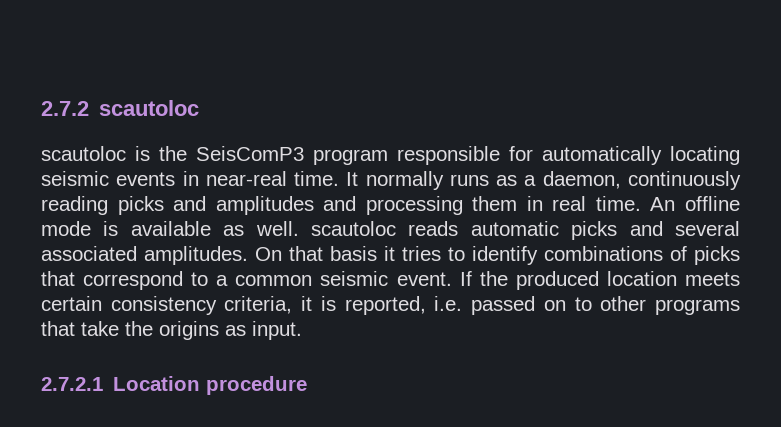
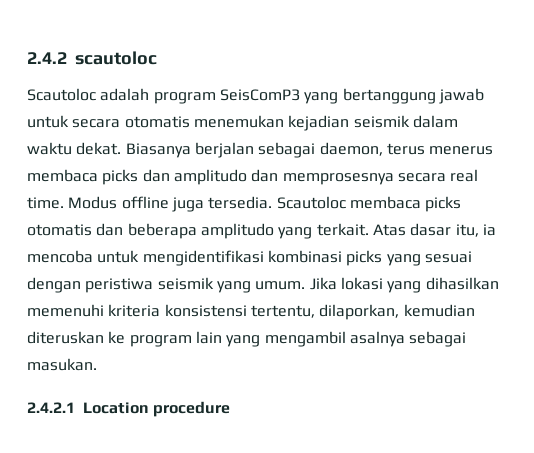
[41,101,89,116] 2.7.2 -> [27,52,67,64] 2.4.2
[41,146,740,165] [41,171,741,190] [41,196,740,215] [41,221,740,240] [41,246,740,265] [41,271,740,290] [41,296,741,315] [41,321,302,340] [41,377,103,391] scautoloc is the SeisComP3 program responsible for automatically locating seismic events in near-real time. It normally runs as a daemon, continuously reading picks and amplitudes and processing them in real time. An offline mode is available as well. scautoloc reads automatic picks and several associated amplitudes. On that basis it tries to identify combinations of picks that correspond to a common seismic event. If the produced location meets certain consistency criteria, it is reported, i.e. passed on to other programs that take the origins as input. // 2.7.2.1 -> [27,88,484,104] [27,115,458,131] [27,142,494,158] [27,169,479,185] [27,196,462,212] [27,223,496,239] [27,250,472,266] [27,277,499,293] [27,304,475,320] [27,331,467,347] [27,358,97,371] [27,402,75,413] Scautoloc adalah program SeisComP3 yang bertanggung jawab untuk secara otomatis menemukan kejadian seismik dalam waktu dekat. Biasanya berjalan sebagai daemon, terus menerus membaca picks dan amplitudo dan memprosesnya secara real time. Modus offline juga tersedia. Scautoloc membaca picks otomatis dan beberapa amplitudo yang terkait. Atas dasar itu, ia mencoba untuk mengidentifikasi kombinasi picks yang sesuai dengan peristiwa seismik yang umum. Jika lokasi yang dihasilkan memenuhi kriteria konsistensi tertentu, dilaporkan, kemudian diteruskan ke program lain yang mengambil asalnya sebagai masukan. // 2.4.2.1

